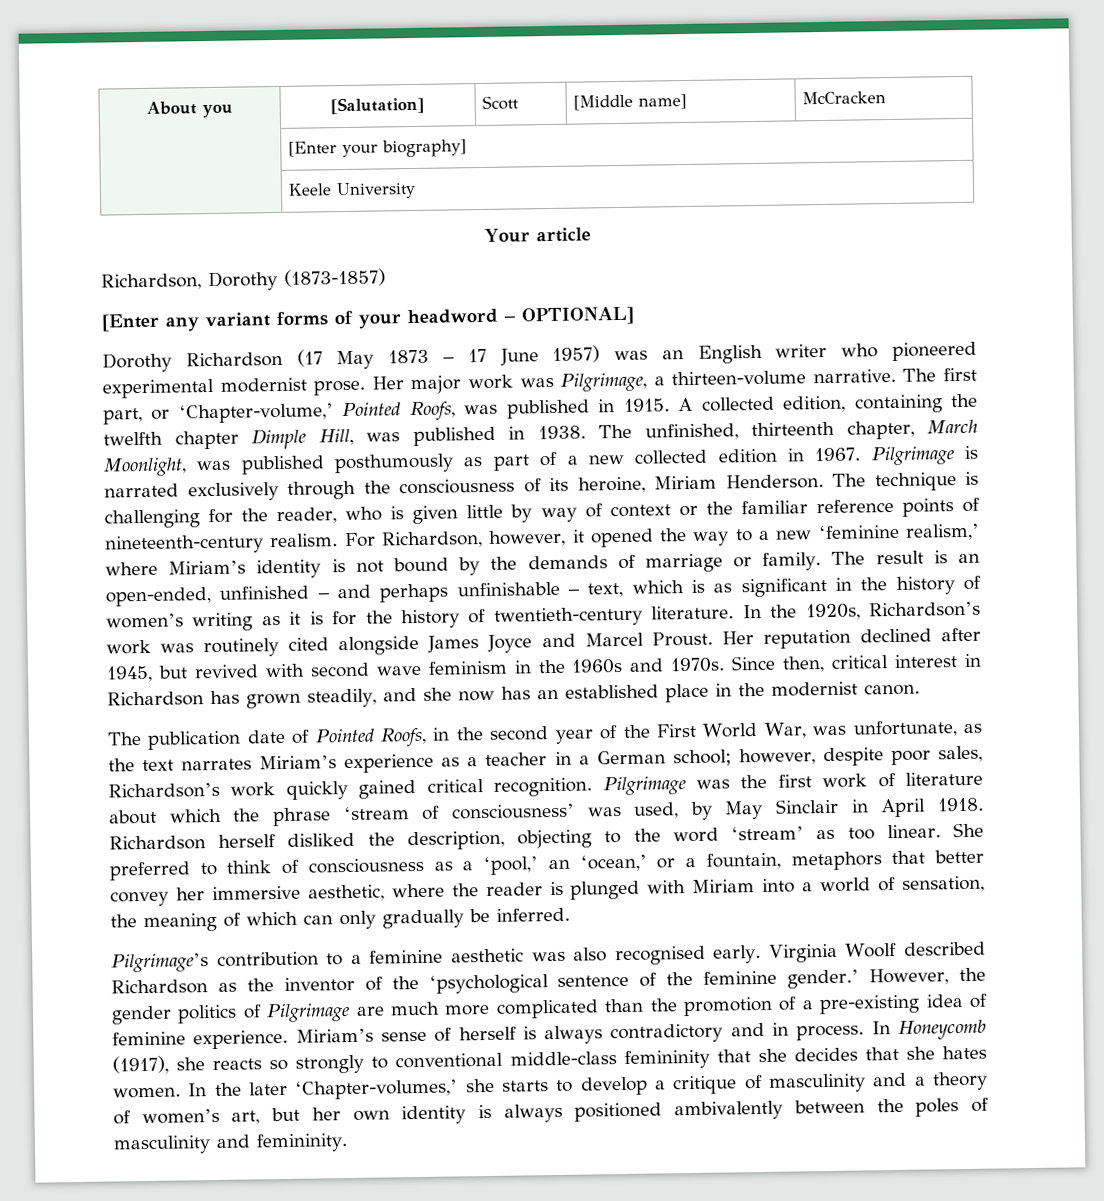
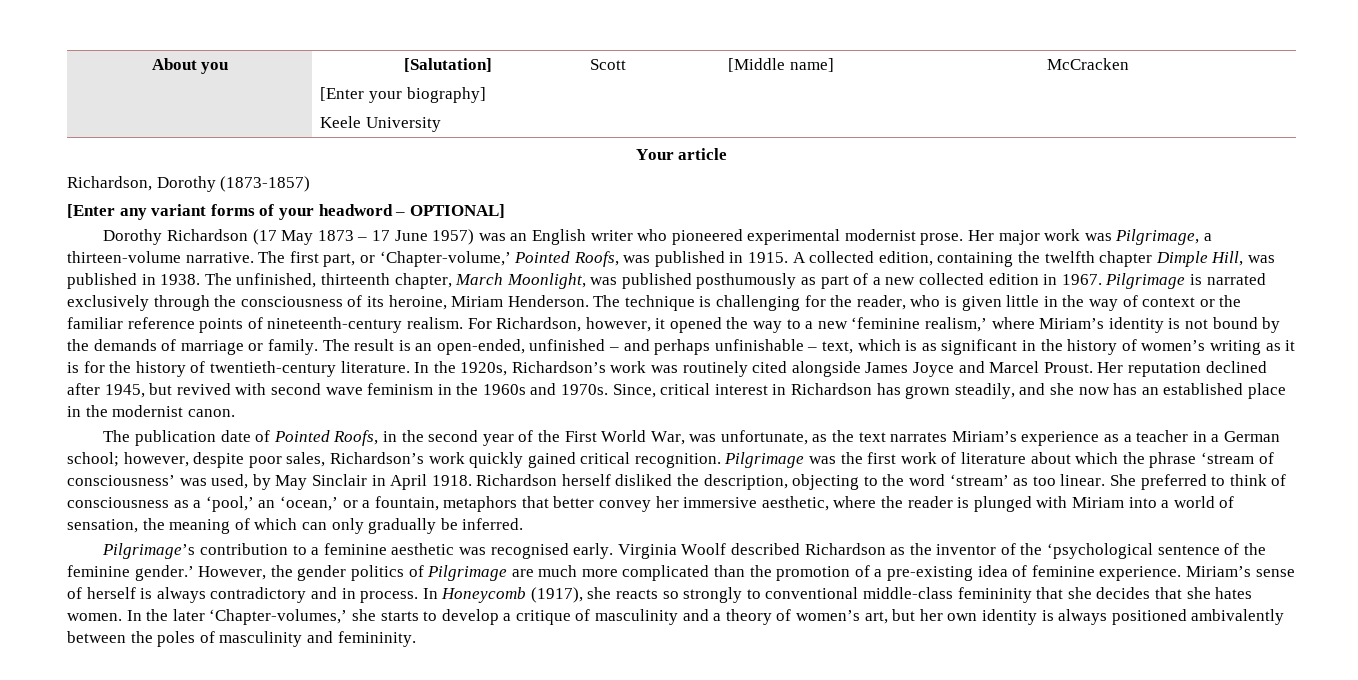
[510,504,533,523] by -> [1043,295,1085,307] in the
[731,655,826,673] Since then, -> [612,384,656,398] Since,
[573,947,608,962] also -> (486, 551) none

